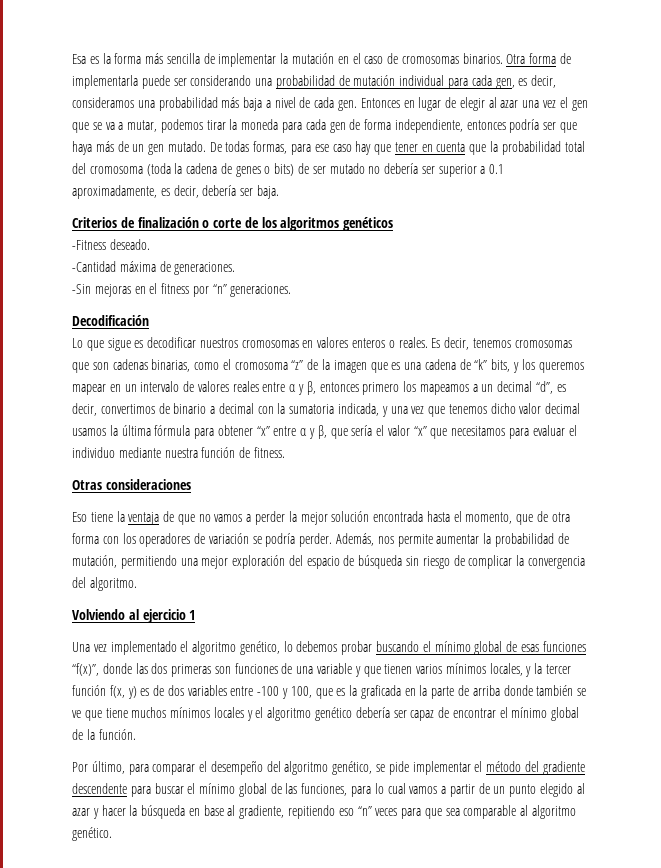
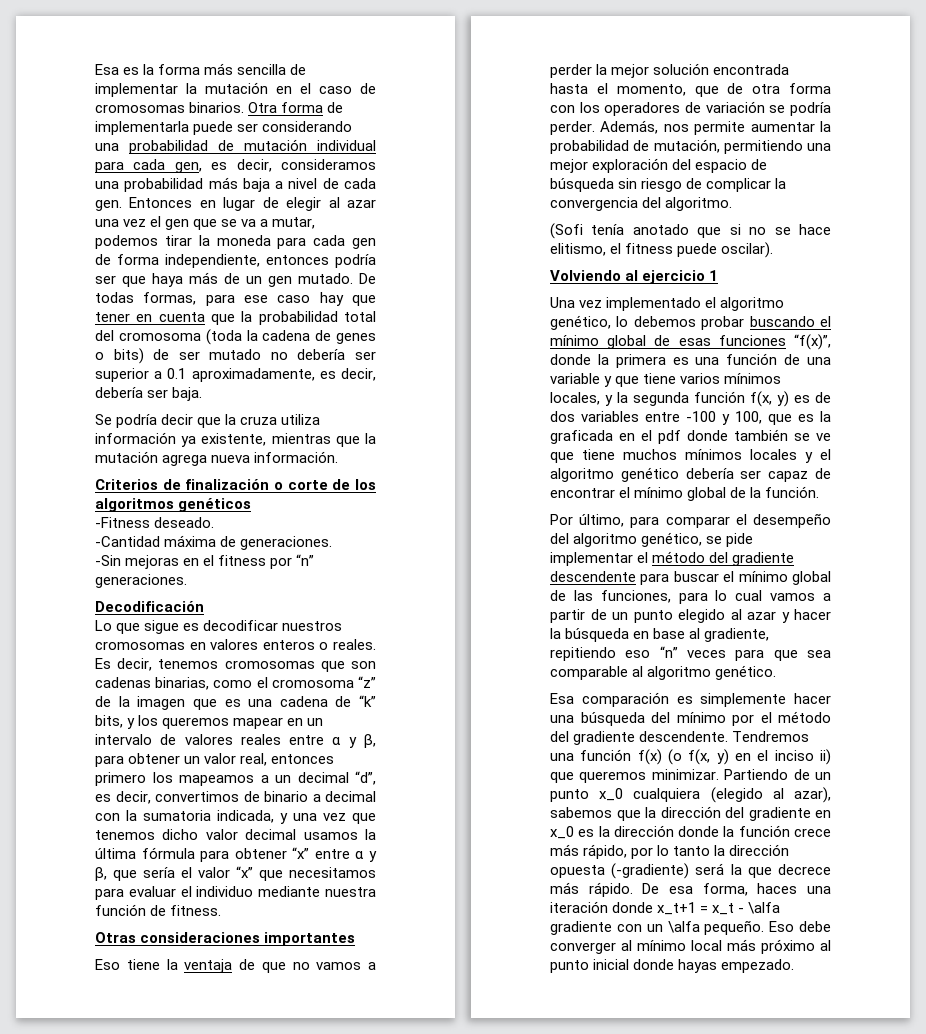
(279, 192) none -> [95,414,321,428] [95,432,376,447] [95,451,339,466] // Se podría decir que la cruza utiliza información ya existente, mientras que la mutación agrega nueva información.
(316, 388) none -> [95,753,268,767] para obtener un valor real,
(191, 484) none -> [264,932,356,946] importantes
(137, 584) none -> [550,223,831,239] [550,242,774,258] // (Sofi tenía anotado que si no se hace elitismo, el fitness puede oscilar).
[135,663,278,677] las dos primeras son funciones -> [597,353,778,368] la primera es una función
[384,664,413,674] tienen -> [643,373,677,384] tiene
[546,664,572,674] tercer -> [633,392,689,406] segunda
[419,685,500,699] la parte de arriba -> [641,430,681,444] el pdf
(112, 834) none -> [550,692,831,707] [550,711,831,726] [550,731,810,745] [550,749,831,765] [550,769,831,783] [550,787,831,803] [550,806,831,821] [550,825,831,839] [550,844,790,859] [550,863,831,879] [550,882,831,897] [550,901,781,915] [550,920,831,935] [550,939,831,954] [550,959,795,973] // Esa comparación es simplemente hacer una búsqueda del mínimo por el método del gradiente descendente. Tendremos una función f(x) (o f(x, y) en el inciso ii) que queremos minimizar. Partiendo de un punto x_0 cualquiera (elegido al azar), sabemos que la dirección del gradiente en x_0 es la dirección donde la función crece más rápido, por lo tanto la dirección opuesta (-gradiente) será la que decrece más rápido. De esa forma, haces una iteración donde x_t+1 = x_t - \alfa gradiente con un \alfa pequeño. Eso debe converger al mínimo local más próximo al punto inicial donde hayas empezado.

